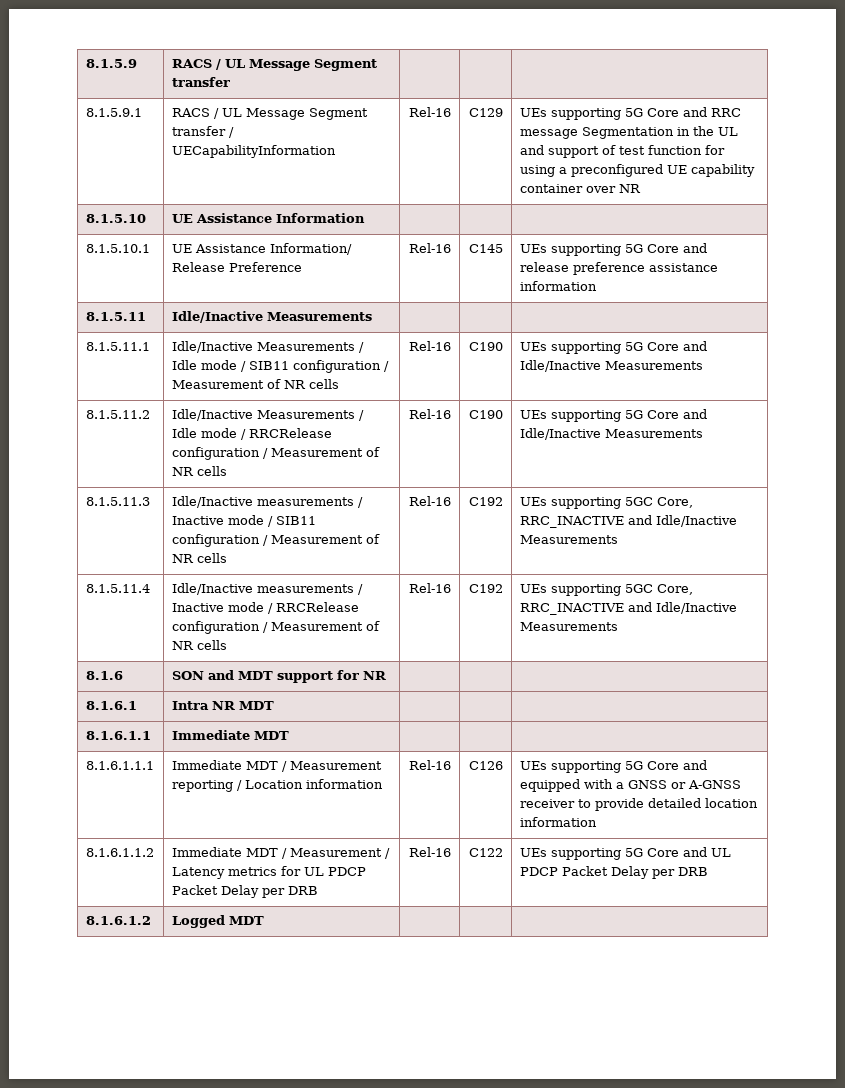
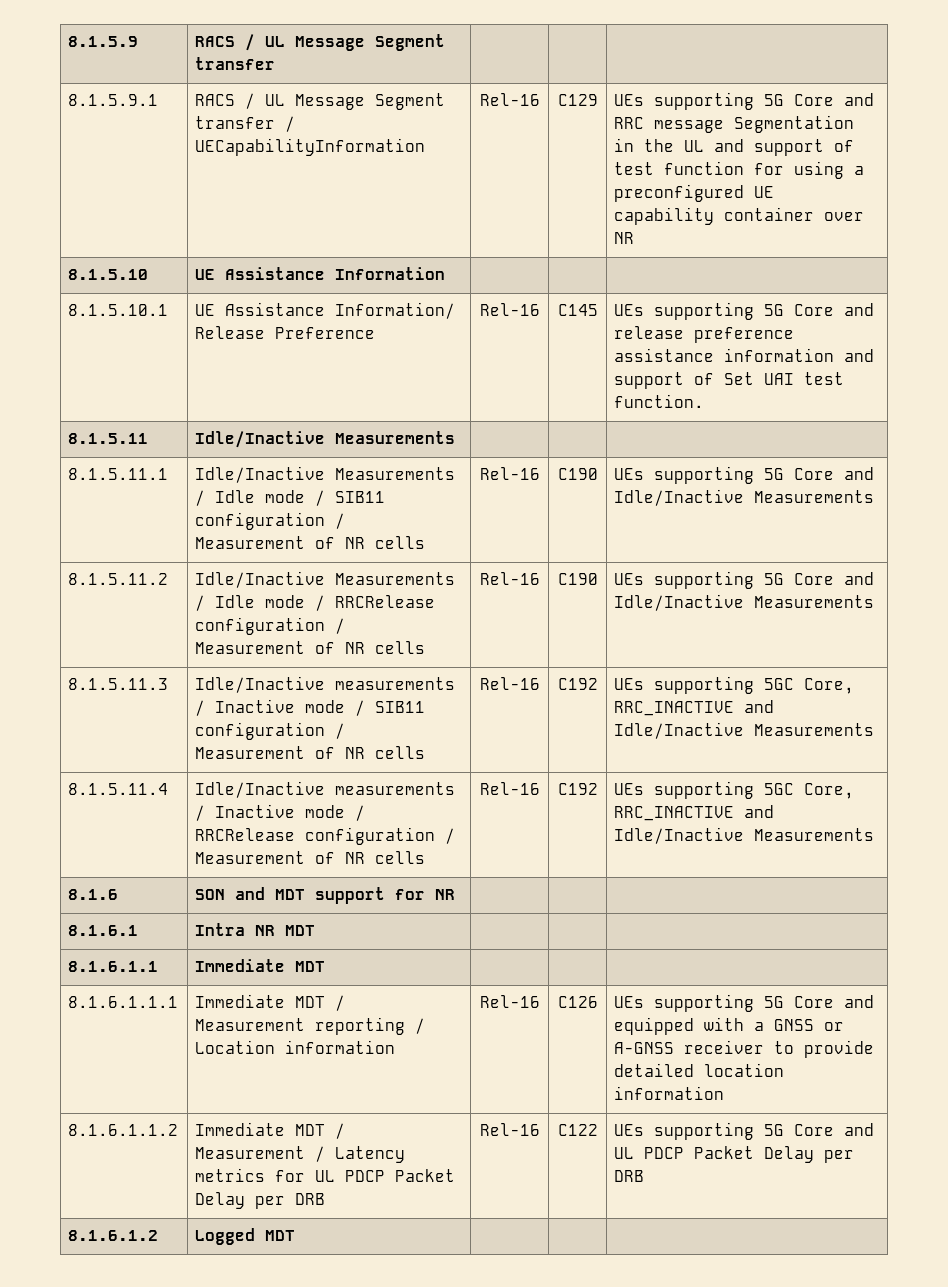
(597, 286) none -> [844,349,875,362] [614,372,845,389] [614,394,705,408] and support of Set UAI test function.

